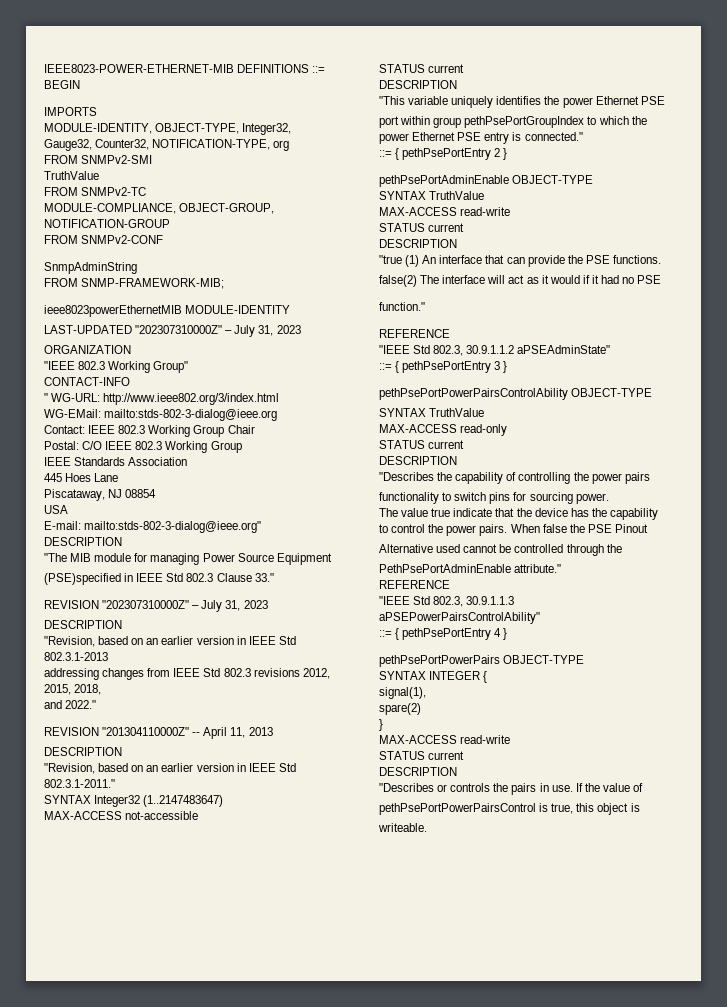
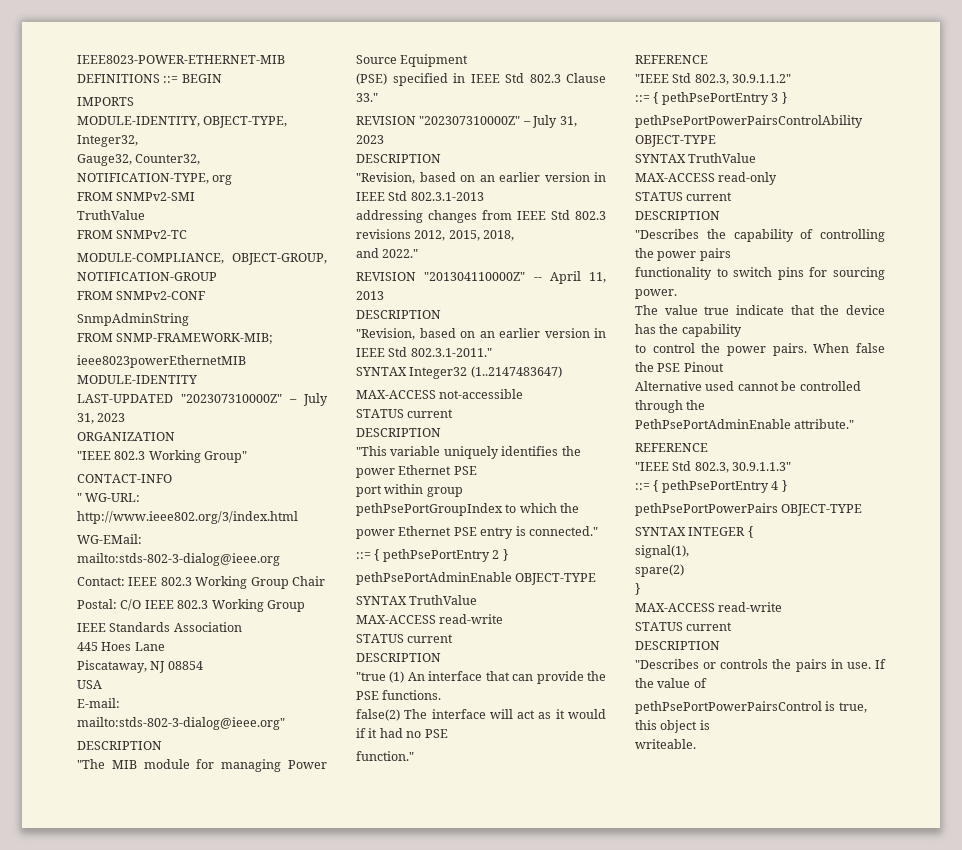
[44,573,121,585] (PSE)specified -> [356,73,448,86] (PSE) specified
[466,345,611,354] 30.9.1.1.2 aPSEAdminState" -> [732,74,792,83] 30.9.1.1.2"
[466,596,515,605] [379,612,540,624] 30.9.1.1.3 // aPSEPowerPairsControlAbility" -> [732,462,792,471] 30.9.1.1.3"

